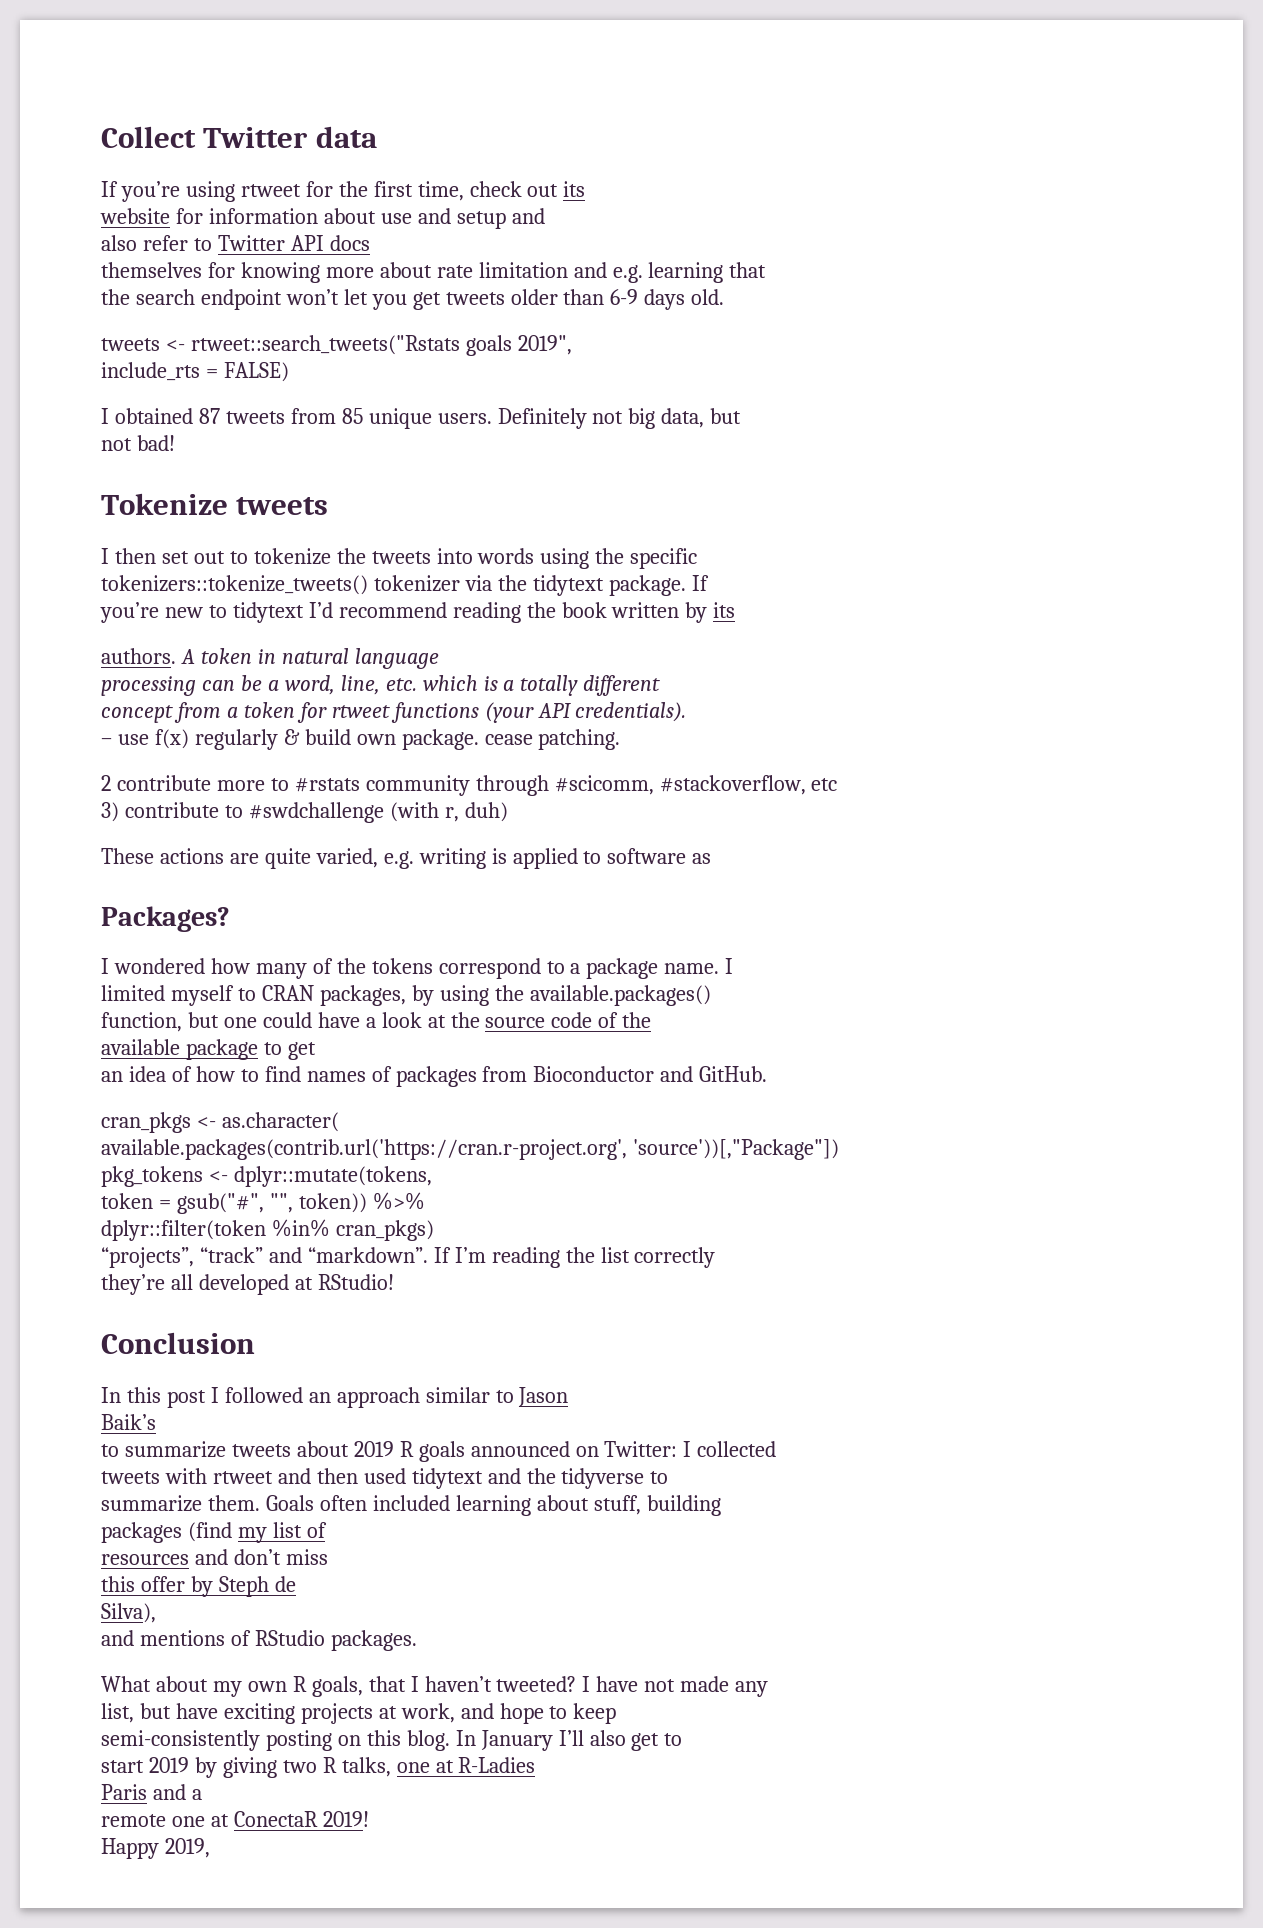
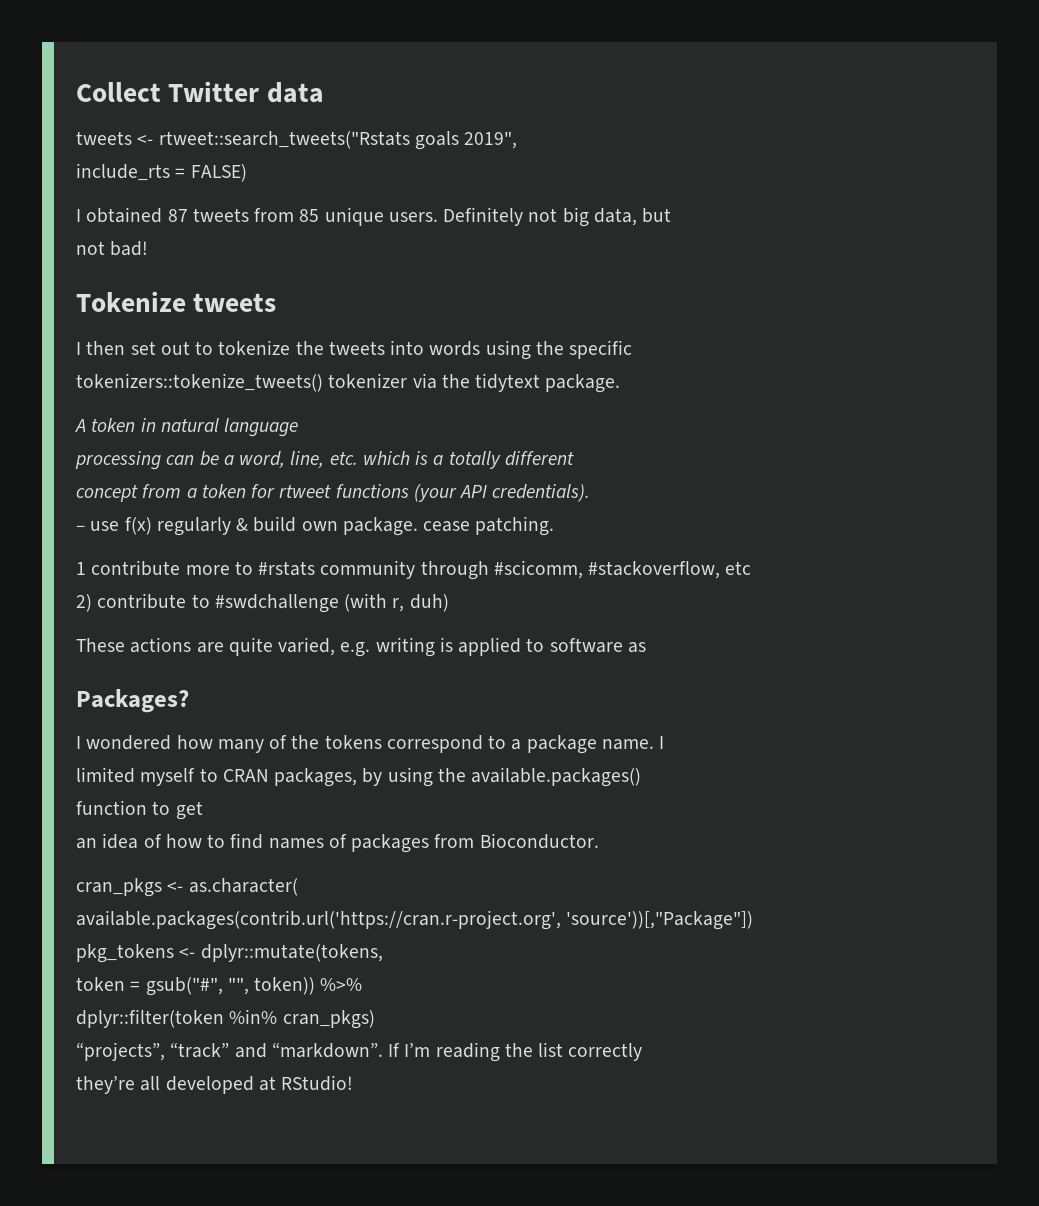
[101,181,586,202] [100,208,545,229] [101,235,370,251] [101,262,767,283] [101,289,725,310] // If you’re using rtweet for the first time, check out its // website for information about use and setup and // also refer to Twitter API docs // themselves for knowing more about rate limitation and e.g. learning that // the search endpoint won’t let you get tweets older than 6-9 days old. -> (324, 92) none
[691,575,709,591] [100,602,736,623] [101,648,176,664] If // you’re new to tidytext I’d recommend reading the book written by its // authors. -> (621, 383) //
[101,775,111,791] 2 -> [76,562,86,575] 1
[101,802,119,822] 3) -> [76,594,92,612] 2)
[101,1012,652,1032] [101,1039,258,1060] function, but one could have a look at the source code of the // available package -> [76,800,147,815] function
[533,1066,768,1082] Bioconductor and GitHub. -> [479,833,599,849] Bioconductor.
[101,1332,255,1354] [101,1387,569,1408] [101,1414,156,1430] [101,1441,777,1462] [101,1468,669,1489] [101,1495,721,1516] [101,1522,327,1543] [101,1549,328,1565] [101,1576,296,1597] [101,1603,156,1623] [101,1630,417,1651] [101,1676,769,1697] [101,1703,617,1724] [101,1730,683,1751] [101,1757,536,1778] [101,1784,202,1800] [101,1811,369,1827] [101,1838,210,1859] // Conclusion // In this post I followed an approach similar to Jason // Baik’s // to summarize tweets about 2019 R goals announced on Twitter: I collected // tweets with rtweet and then used tidytext and the tidyverse to // summarize them. Goals often included learning about stuff, building // packages (find my list of // resources and don’t miss // this offer by Steph de // Silva), // and mentions of RStudio packages. // What about my own R goals, that I haven’t tweeted? I have not made any // list, but have exciting projects at work, and hope to keep // semi-consistently posting on this blog. In January I’ll also get to // start 2019 by giving two R talks, one at R-Ladies // Paris and a // remote one at ConectaR 2019! // Happy 2019, -> (354, 1083) none

